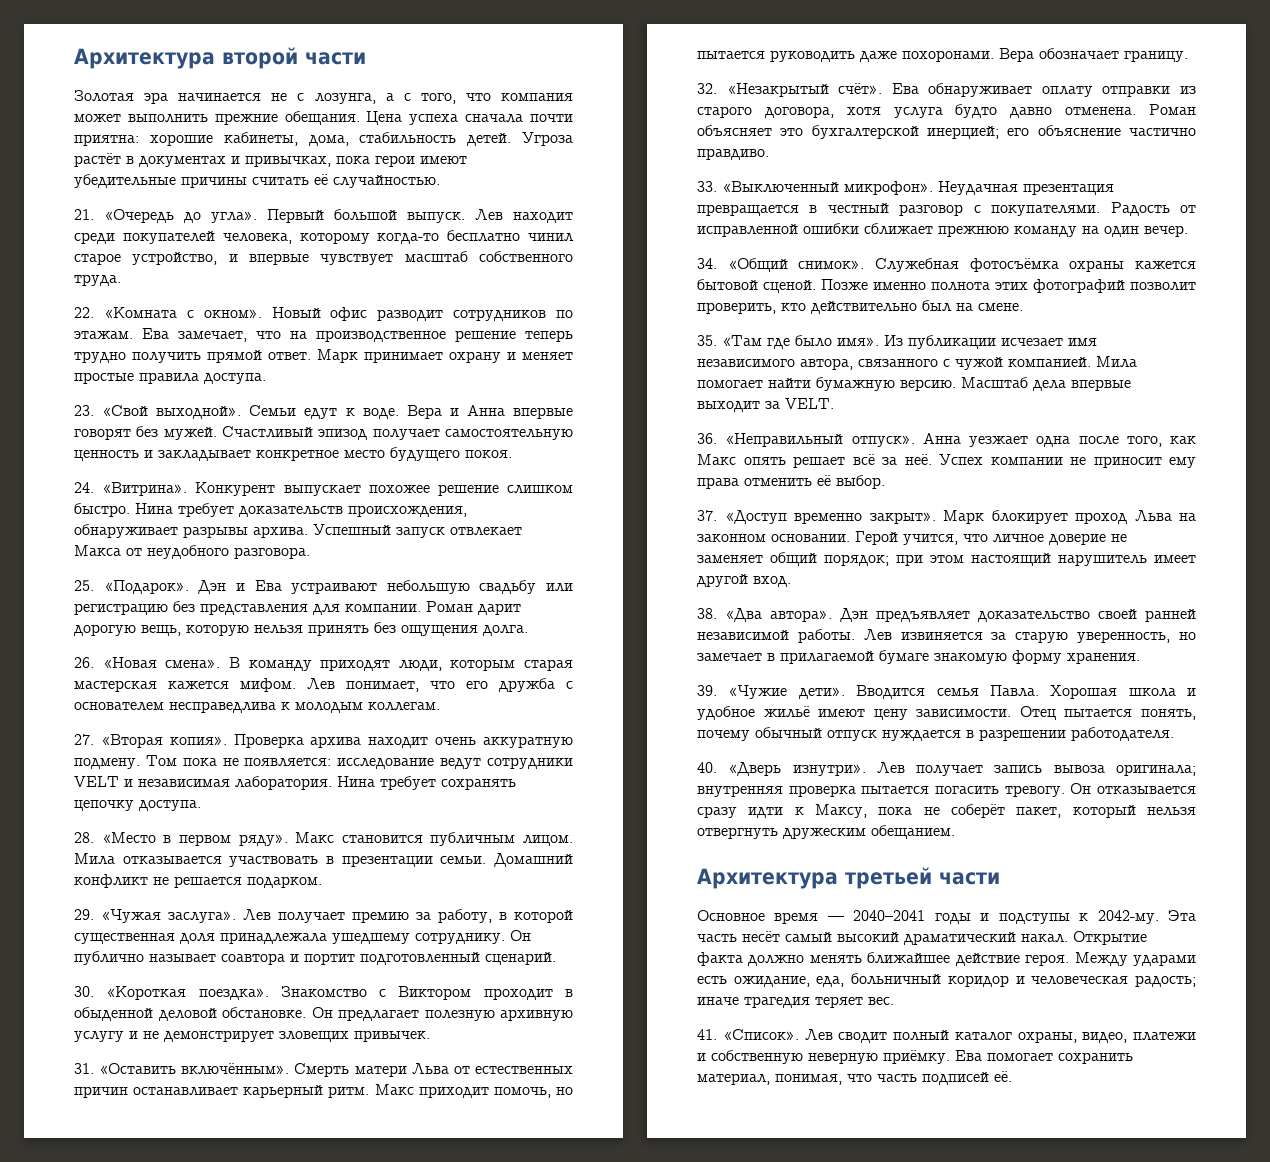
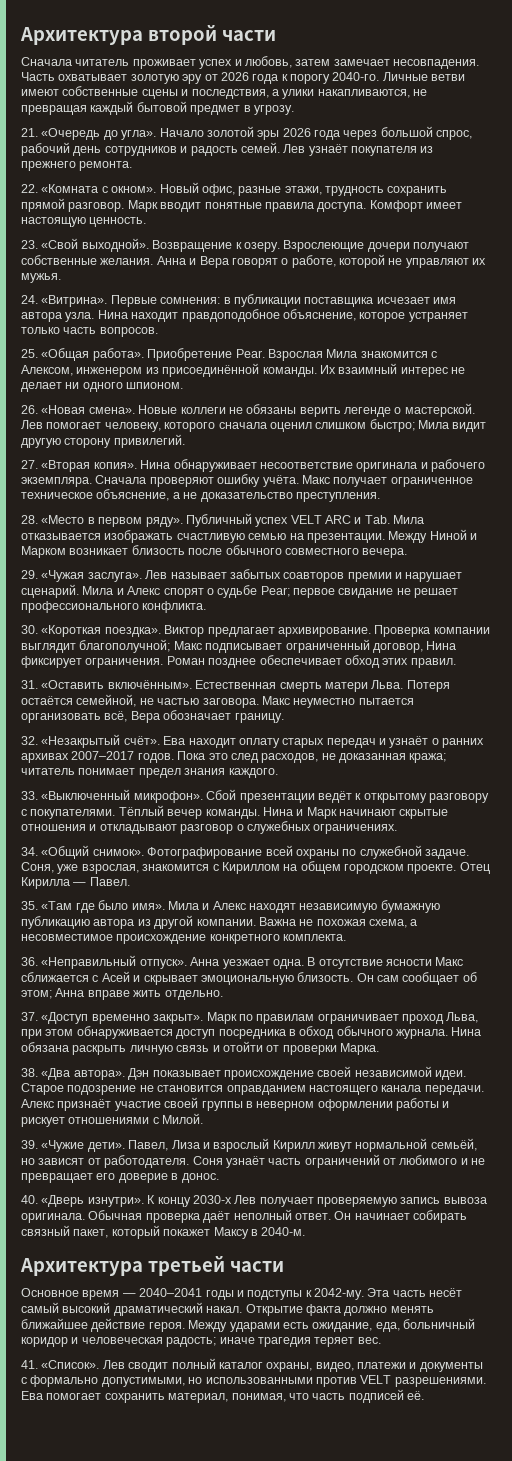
[74,90,574,104] [74,111,573,125] [74,132,573,146] [74,153,467,167] [74,174,440,188] [74,209,573,223] [74,230,574,244] [74,251,573,265] [74,274,121,286] Золотая эра начинается не с лозунга, а с того, что компания может выполнить прежние обещания. Цена успеха сначала почти приятна: хорошие кабинеты, дома, стабильность детей. Угроза растёт в документах и привычках, пока герои имеют убедительные причины считать её случайностью. // 21. «Очередь до угла». Первый большой выпуск. Лев находит среди покупателей человека, которому когда-то бесплатно чинил старое устройство, и впервые чувствует масштаб собственного труда. -> [21,56,479,69] [21,72,466,84] [21,86,427,99] [21,101,294,115] [21,126,473,140] [21,142,434,156] [21,161,133,171] Сначала читатель проживает успех и любовь, затем замечает несовпадения. Часть охватывает золотую эру от 2026 года к порогу 2040-го. Личные ветви имеют собственные сцены и последствия, а улики накапливаются, не превращая каждый бытовой предмет в угрозу. // 21. «Очередь до угла». Начало золотой эры 2026 года через большой спрос, рабочий день сотрудников и радость семей. Лев узнаёт покупателя из прежнего ремонта.
[330,307,573,321] [74,328,573,342] [74,349,573,363] [74,372,266,384] [74,405,574,419] [74,426,573,440] [74,447,512,461] [74,482,573,496] [74,503,467,517] [74,524,522,538] [74,545,310,559] [74,580,573,594] [74,601,521,615] [74,622,528,636] [74,657,573,671] [74,678,573,692] [74,701,440,713] [74,734,573,748] [74,755,573,769] [74,776,516,790] [74,800,201,811] офис разводит сотрудников по этажам. Ева замечает, что на производственное решение теперь трудно получить прямой ответ. Марк принимает охрану и меняет простые правила доступа. // 23. «Свой выходной». Семьи едут к воде. Вера и Анна впервые говорят без мужей. Счастливый эпизод получает самостоятельную ценность и закладывает конкретное место будущего покоя. // 24. «Витрина». Конкурент выпускает похожее решение слишком быстро. Нина требует доказательств происхождения, обнаруживает разрывы архива. Успешный запуск отвлекает Макса от неудобного разговора. // 25. «Подарок». Дэн и Ева устраивают небольшую свадьбу или регистрацию без представления для компании. Роман дарит дорогую вещь, которую нельзя принять без ощущения долга. // 26. «Новая смена». В команду приходят люди, которым старая мастерская кажется мифом. Лев понимает, что его дружба с основателем несправедлива к молодым коллегам. // 27. «Вторая копия». Проверка архива находит очень аккуратную подмену. Том пока не появляется: исследование ведут сотрудники VELT и независимая лаборатория. Нина требует сохранять цепочку доступа. -> [201,184,448,196] [21,198,462,212] [21,217,147,227] [21,238,469,252] [21,254,487,268] [21,273,61,283] [21,294,456,307] [21,309,468,322] [21,327,158,337] [21,348,437,361] [21,363,465,377] [21,382,184,392] [21,403,475,417] [21,419,487,432] [21,434,185,448] [21,459,485,472] [21,474,473,487] [21,489,380,502] офис, разные этажи, трудность сохранить прямой разговор. Марк вводит понятные правила доступа. Комфорт имеет настоящую ценность. // 23. «Свой выходной». Возвращение к озеру. Взрослеющие дочери получают собственные желания. Анна и Вера говорят о работе, которой не управляют их мужья. // 24. «Витрина». Первые сомнения: в публикации поставщика исчезает имя автора узла. Нина находит правдоподобное объяснение, которое устраняет только часть вопросов. // 25. «Общая работа». Приобретение Pear. Взрослая Мила знакомится с Алексом, инженером из присоединённой команды. Их взаимный интерес не делает ни одного шпионом. // 26. «Новая смена». Новые коллеги не обязаны верить легенде о мастерской. Лев помогает человеку, которого сначала оценил слишком быстро; Мила видит другую сторону привилегий. // 27. «Вторая копия». Нина обнаруживает несоответствие оригинала и рабочего экземпляра. Сначала проверяют ошибку учёта. Макс получает ограниченное техническое объяснение, а не доказательство преступления.
[295,832,573,846] [74,853,573,867] [74,874,322,888] [74,909,573,923] [74,930,531,944] [74,951,556,965] [74,986,573,1000] [74,1007,573,1021] [74,1030,430,1042] [74,1063,574,1077] [74,1084,574,1098] [697,50,994,62] Макс становится публичным лицом. Мила отказывается участвовать в презентации семьи. Домашний конфликт не решается подарком. // 29. «Чужая заслуга». Лев получает премию за работу, в которой существенная доля принадлежала ушедшему сотруднику. Он публично называет соавтора и портит подготовленный сценарий. // 30. «Короткая поездка». Знакомство с Виктором проходит в обыденной деловой обстановке. Он предлагает полезную архивную услугу и не демонстрирует зловещих привычек. // 31. «Оставить включённым». Смерть матери Льва от естественных причин останавливает карьерный ритм. Макс приходит помочь, но пытается руководить даже похоронами. -> [185,513,425,527] [21,529,477,543] [21,545,408,558] [21,569,463,582] [21,584,459,598] [21,601,207,613] [21,625,490,637] [21,639,457,653] [21,655,456,668] [21,680,450,692] [21,694,414,708] [21,711,128,723] Публичный успех VELT ARC и Tab. Мила отказывается изображать счастливую семью на презентации. Между Ниной и Марком возникает близость после обычного совместного вечера. // 29. «Чужая заслуга». Лев называет забытых соавторов премии и нарушает сценарий. Мила и Алекс спорят о судьбе Pear; первое свидание не решает профессионального конфликта. // 30. «Короткая поездка». Виктор предлагает архивирование. Проверка компании выглядит благополучной; Макс подписывает ограниченный договор, Нина фиксирует ограничения. Роман позднее обеспечивает обход этих правил. // 31. «Оставить включённым». Естественная смерть матери Льва. Потеря остаётся семейной, не частью заговора. Макс неуместно пытается организовать всё,
[928,83,1196,97] [697,104,1196,118] [697,125,1196,139] [697,148,769,160] [697,181,1114,195] [697,202,1196,216] [697,223,1188,237] [697,258,1196,272] [697,279,1196,293] [697,300,1023,314] обнаруживает оплату отправки из старого договора, хотя услуга будто давно отменена. Роман объясняет это бухгалтерской инерцией; его объяснение частично правдиво. // 33. «Выключенный микрофон». Неудачная презентация превращается в честный разговор с покупателями. Радость от исправленной ошибки сближает прежнюю команду на один вечер. // 34. «Общий снимок». Служебная фотосъёмка охраны кажется бытовой сценой. Позже именно полнота этих фотографий позволит проверить, кто действительно был на смене. -> [188,736,485,748] [21,751,447,763] [21,768,278,778] [21,789,489,803] [21,805,449,819] [21,821,398,834] [21,845,469,859] [21,861,490,874] [21,877,130,889] находит оплату старых передач и узнаёт о ранних архивах 2007–2017 годов. Пока это след расходов, не доказанная кража; читатель понимает предел знания каждого. // 33. «Выключенный микрофон». Сбой презентации ведёт к открытому разговору с покупателями. Тёплый вечер команды. Нина и Марк начинают скрытые отношения и откладывают разговор о служебных ограничениях. // 34. «Общий снимок». Фотографирование всей охраны по служебной задаче. Соня, уже взрослая, знакомится с Кириллом на общем городском проекте. Отец Кирилла — Павел.
[884,335,1097,349] [697,356,1137,370] [697,377,1131,391] [697,398,834,412] Из публикации исчезает имя независимого автора, связанного с чужой компанией. Мила помогает найти бумажную версию. Масштаб дела впервые выходит за VELT. -> [167,900,440,913] [21,915,418,929] [21,934,347,944] Мила и Алекс находят независимую бумажную публикацию автора из другой компании. Важна не похожая схема, а несовместимое происхождение конкретного комплекта.
[1036,436,1196,447] [697,454,1196,468] [697,475,885,489] одна после того, как Макс опять решает всё за неё. Успех компании не приносит ему права отменить её выбор. -> [272,957,464,969] [21,971,477,985] [21,988,223,1000] одна. В отсутствие ясности Макс сближается с Асей и скрывает эмоциональную близость. Он сам сообщает об этом; Анна вправе жить отдельно.
[991,510,1196,524] [697,531,1127,545] [697,552,1196,566] [697,574,791,587] [697,608,1196,622] [697,629,1196,643] [697,650,1140,664] [697,685,1196,699] [697,706,1196,720] [697,727,1174,741] блокирует проход Льва на законном основании. Герой учится, что личное доверие не заменяет общий порядок; при этом настоящий нарушитель имеет другой вход. // 38. «Два автора». Дэн предъявляет доказательство своей ранней независимой работы. Лев извиняется за старую уверенность, но замечает в прилагаемой бумаге знакомую форму хранения. // 39. «Чужие дети». Вводится семья Павла. Хорошая школа и удобное жильё имеют цену зависимости. Отец пытается понять, почему обычный отпуск нуждается в разрешении работодателя. -> [238,1012,479,1024] [21,1026,482,1039] [21,1041,379,1055] [21,1066,466,1080] [21,1083,484,1095] [21,1097,450,1111] [21,1113,204,1127] [21,1138,477,1152] [21,1154,486,1168] [21,1173,219,1183] по правилам ограничивает проход Льва, при этом обнаруживается доступ посредника в обход обычного журнала. Нина обязана раскрыть личную связь и отойти от проверки Марка. // 38. «Два автора». Дэн показывает происхождение своей независимой идеи. Старое подозрение не становится оправданием настоящего канала передачи. Алекс признаёт участие своей группы в неверном оформлении работы и рискует отношениями с Милой. // 39. «Чужие дети». Павел, Лиза и взрослый Кирилл живут нормальной семьёй, но зависят от работодателя. Соня узнаёт часть ограничений от любимого и не превращает его доверие в донос.
[876,762,984,776] Лев получает -> [147,1195,397,1207] К концу 2030-х Лев получает проверяемую
[1116,764,1196,776] [697,783,1196,797] [697,804,1196,818] [697,825,955,839] оригинала; внутренняя проверка пытается погасить тревогу. Он отказывается сразу идти к Максу, пока не соберёт пакет, который нельзя отвергнуть дружеским обещанием. -> [21,1209,467,1223] [21,1225,306,1239] оригинала. Обычная проверка даёт неполный ответ. Он начинает собирать связный пакет, который покажет Максу в 2040-м.
[711,1050,950,1064] собственную неверную приёмку. -> [419,1362,483,1372] [21,1375,486,1387] документы с формально допустимыми, но использованными против VELT разрешениями.

